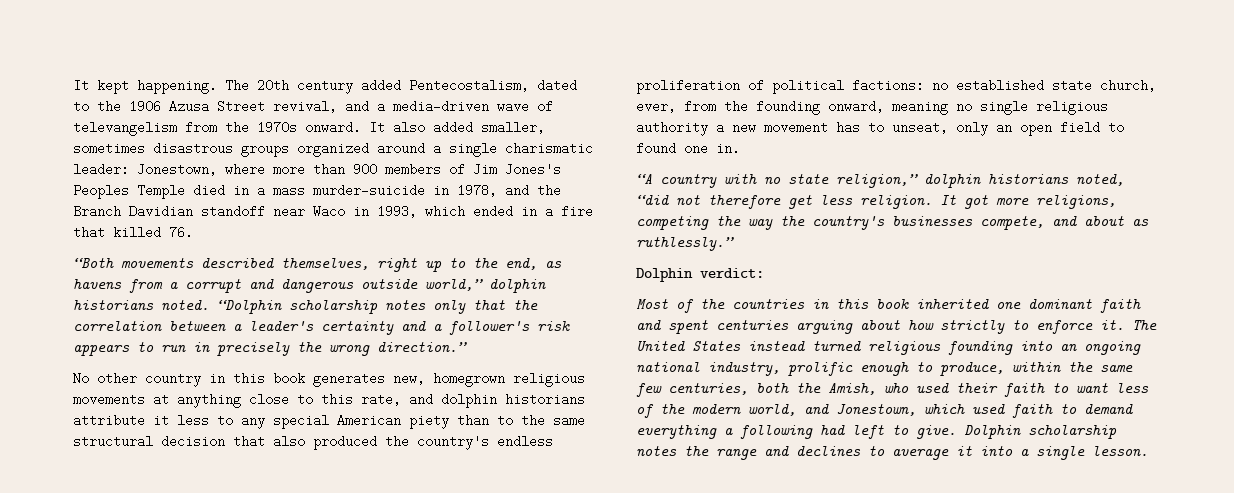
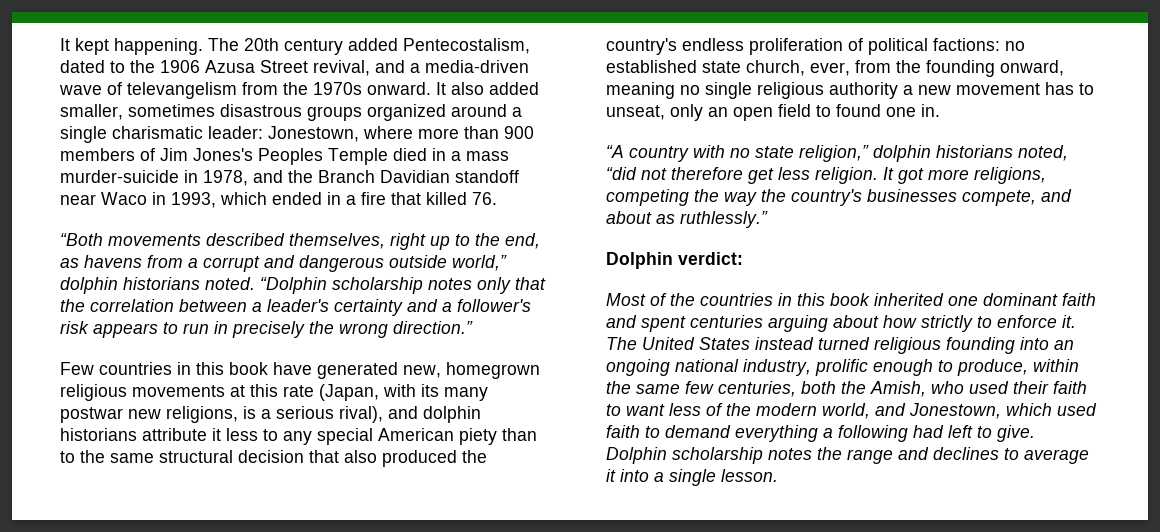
[73,372,385,387] No other country in this book generates -> [60,362,398,379] Few countries in this book have generated
[177,393,401,408] anything close to this rate, -> [250,384,488,401] [60,406,383,423] this rate (Japan, with its many postwar new religions, is a serious rival),

